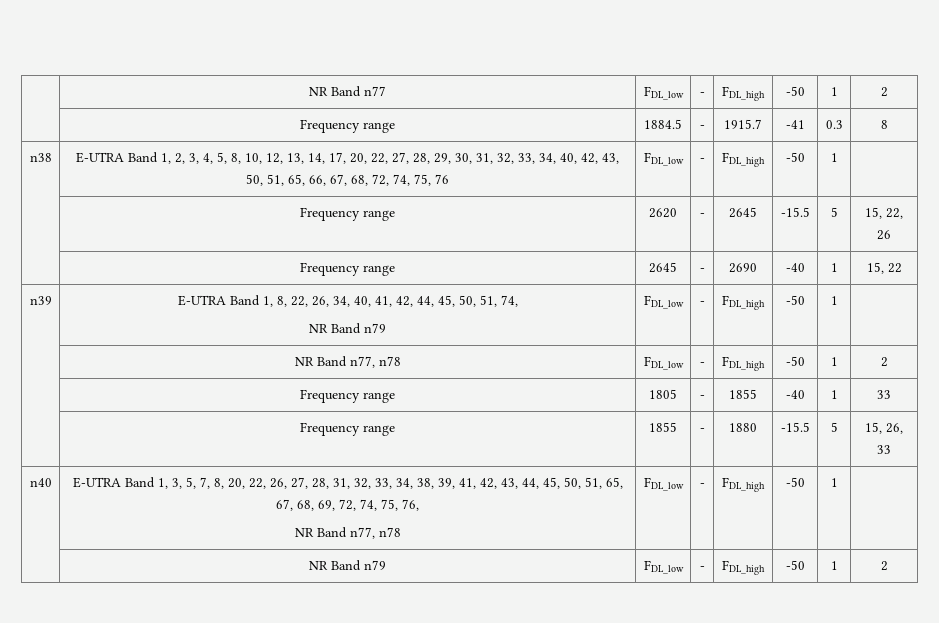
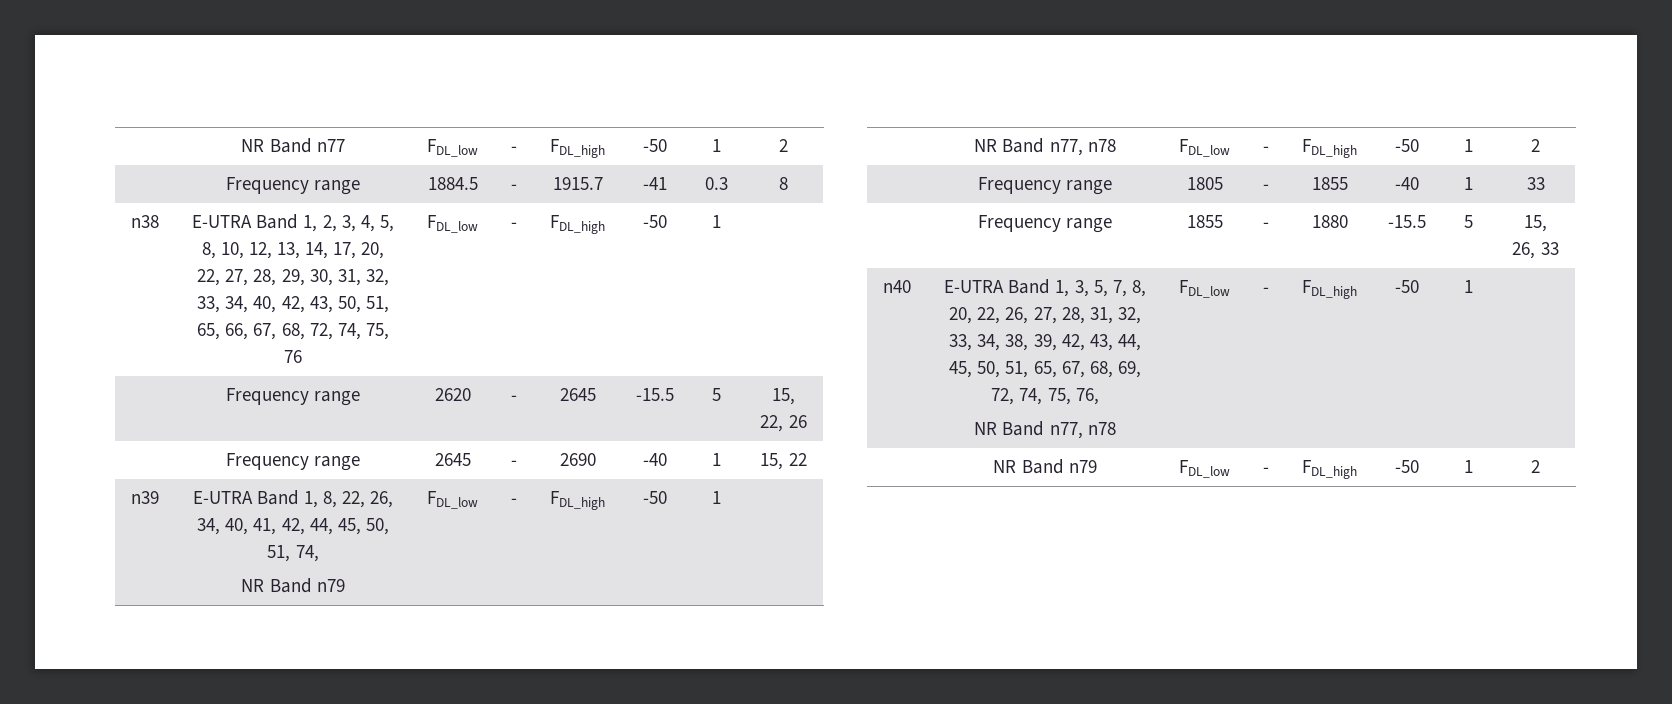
[458,478,476,489] 41, -> (1057, 342) none

